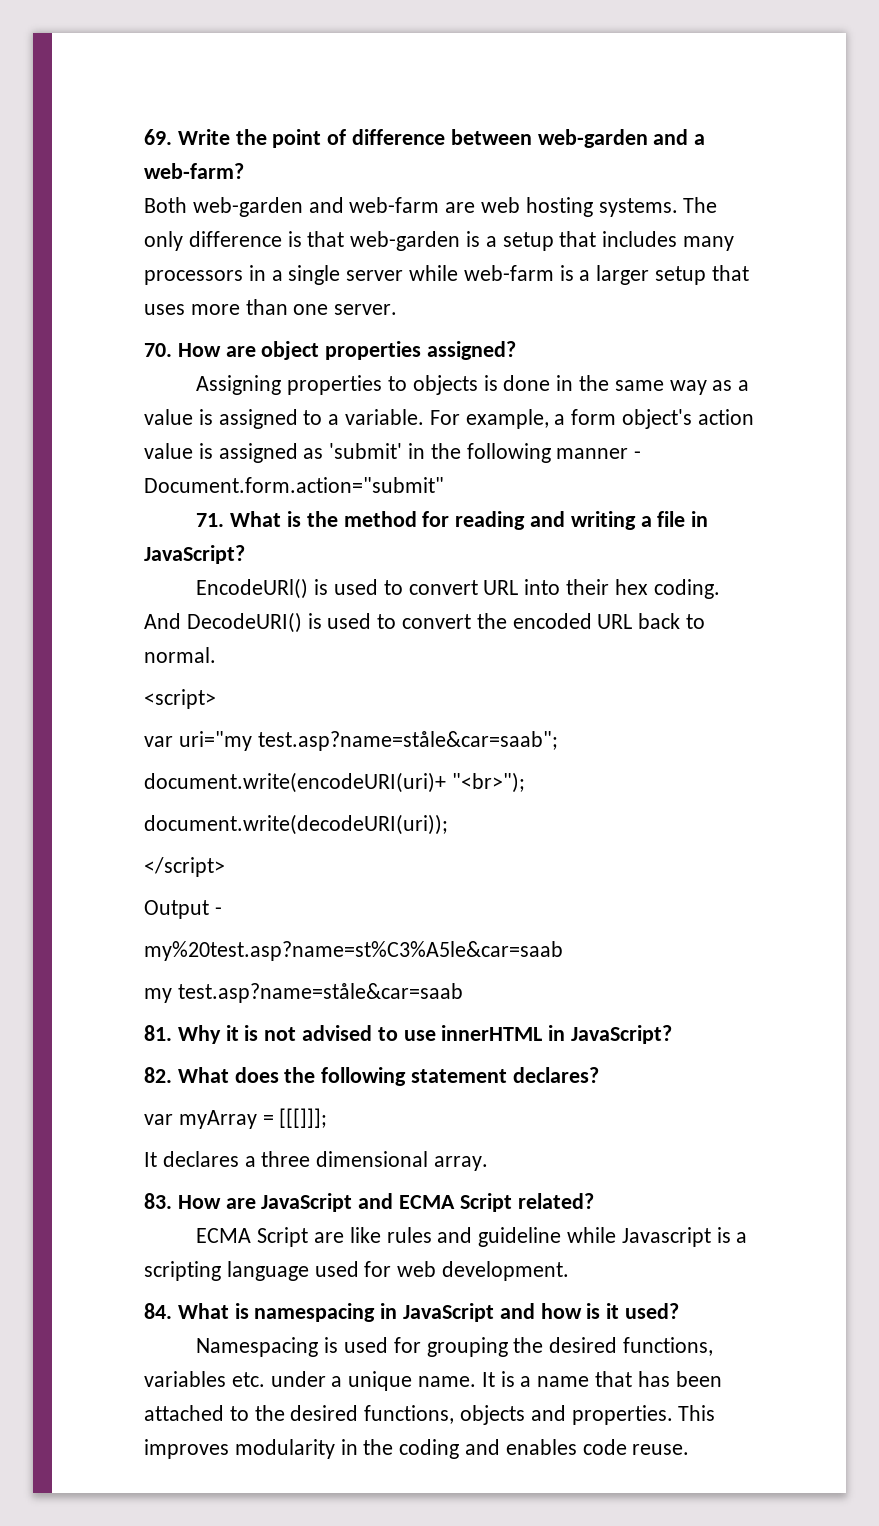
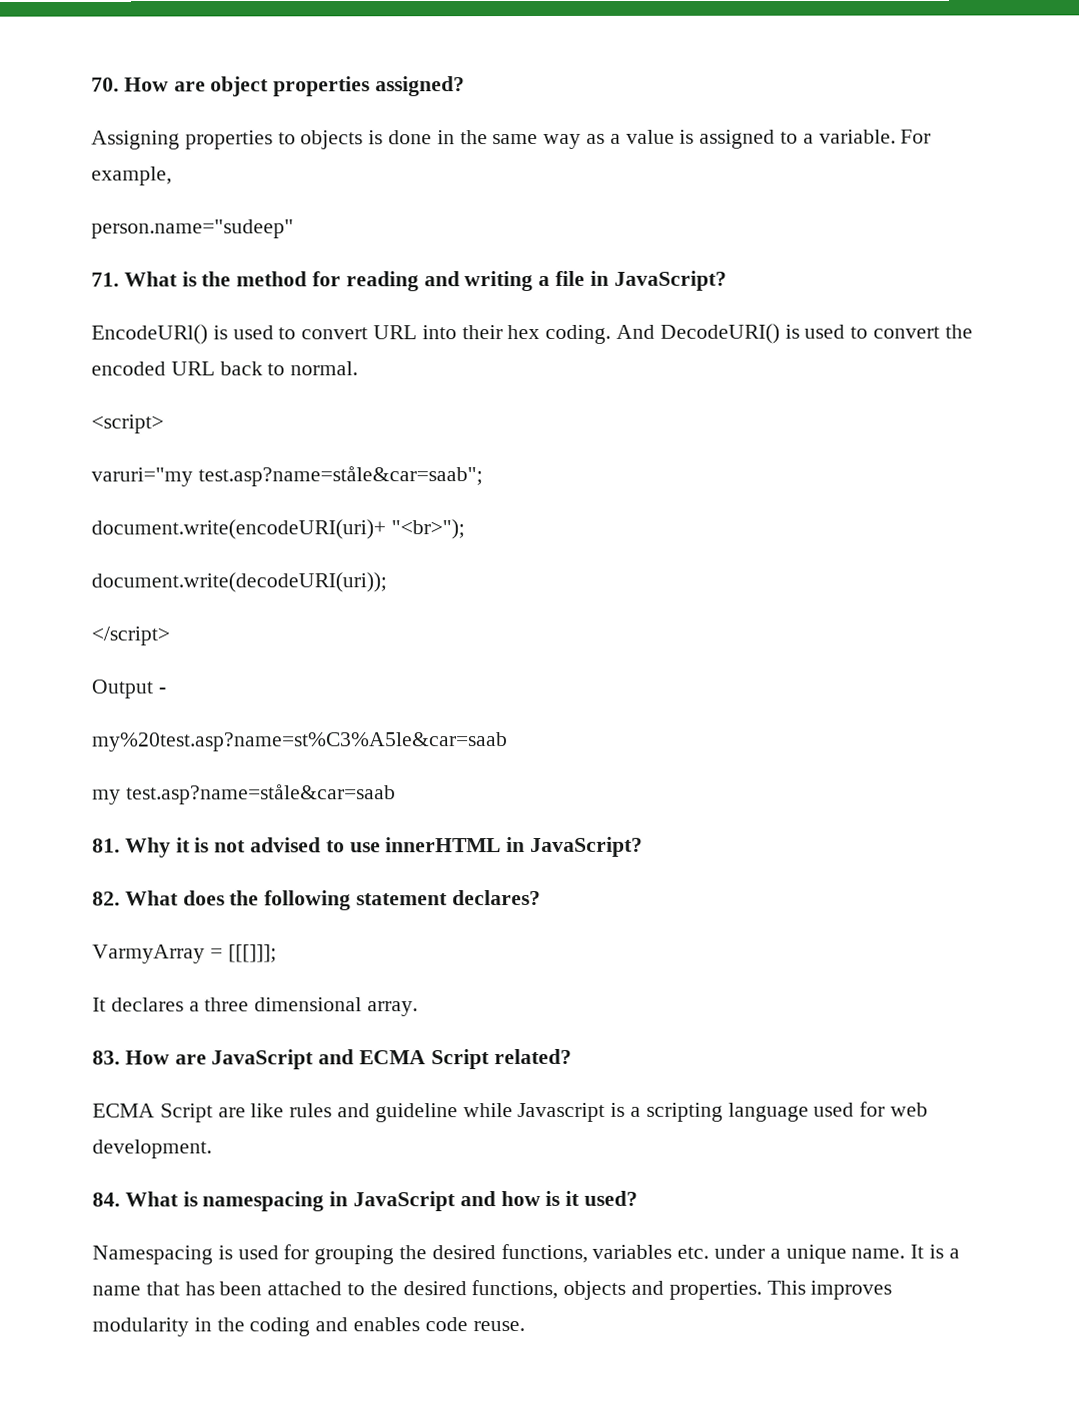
[144,129,706,148] [144,163,244,179] [144,197,718,217] [144,231,735,251] [144,265,749,285] [144,299,398,315] 69. Write the point of difference between web-garden and a web-farm? // Both web-garden and web-farm are web hosting systems. The only difference is that web-garden is a setup that includes many processors in a single server while web-farm is a larger setup that uses more than one server. // -> (91, 84) none
[554,409,754,429] [144,443,642,463] [144,477,444,493] a form object's action value is assigned as 'submit' in the following manner - Document.form.action="submit" -> [91,219,294,239] // person.name="sudeep"
[144,731,252,751] var uri="my -> [91,467,193,487] varuri="my
[144,1110,257,1129] var myArray -> [92,944,205,964] VarmyArray

